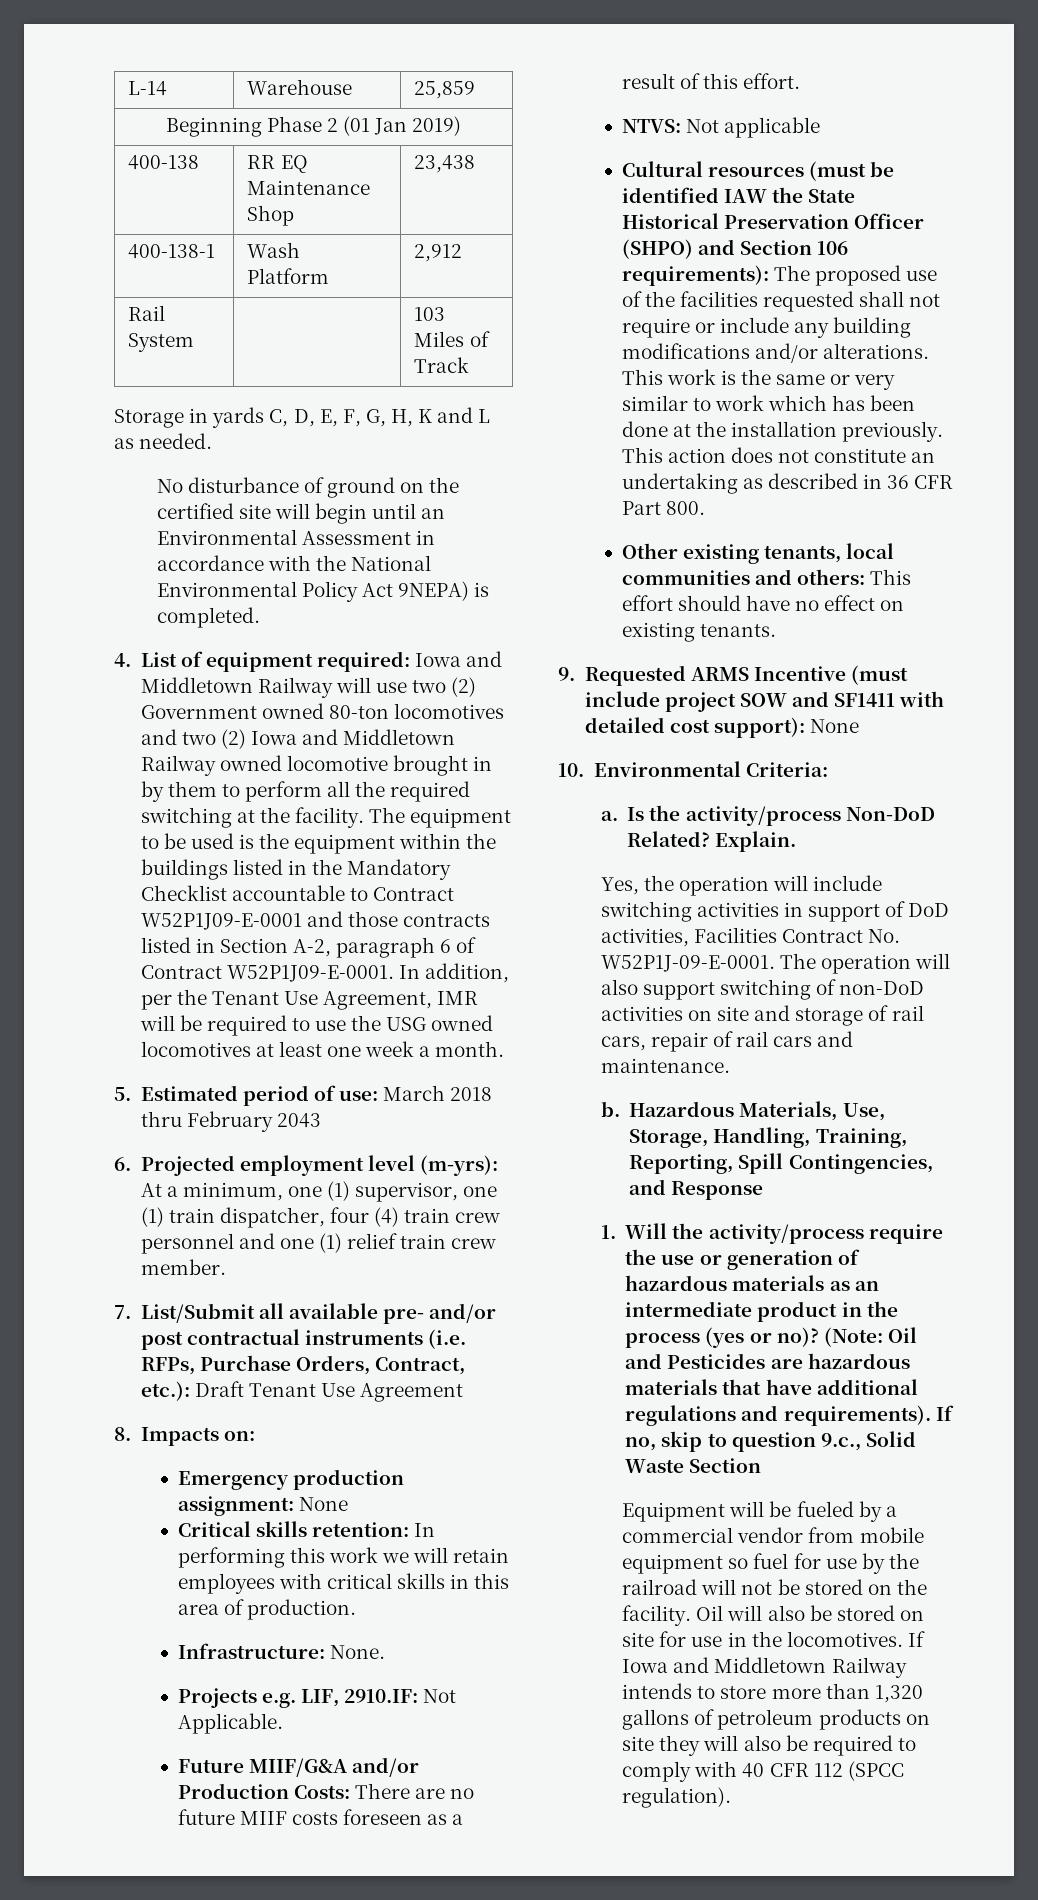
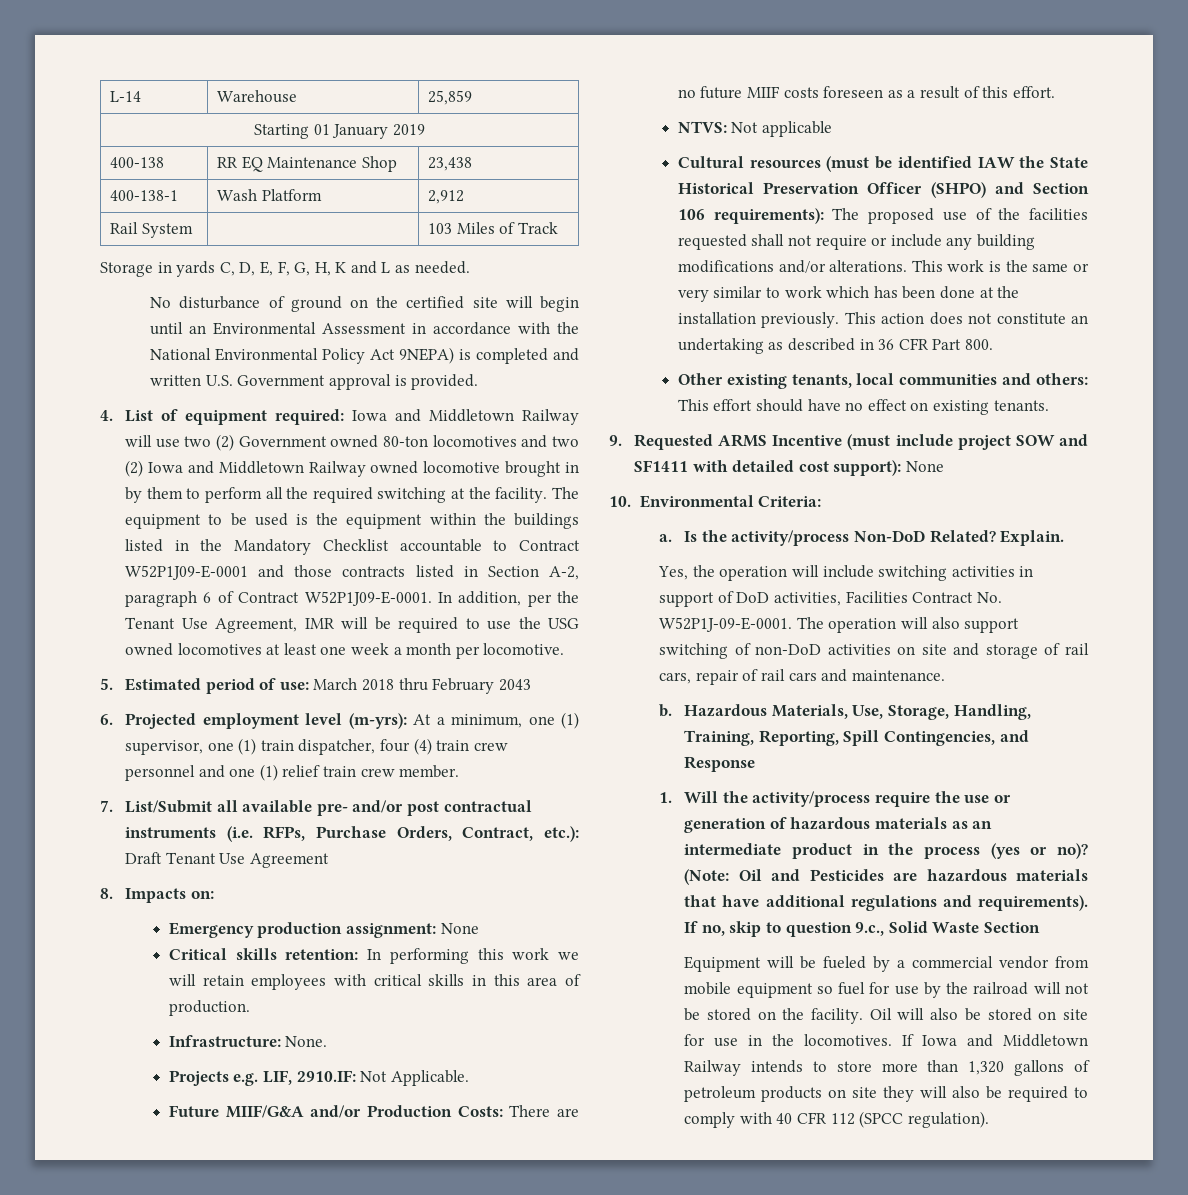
[165,116,462,137] Beginning Phase 2 (01 Jan 2019) -> [254,124,425,139] Starting 01 January 2019
[156,607,260,628] completed. -> [476,348,579,364] [150,374,479,390] completed and written U.S. Government approval is provided.
[435,1041,505,1057] month. -> [406,643,565,659] month per locomotive.

